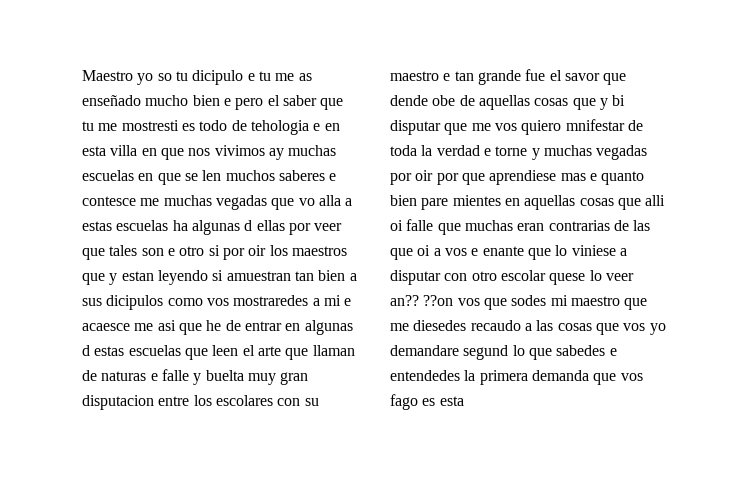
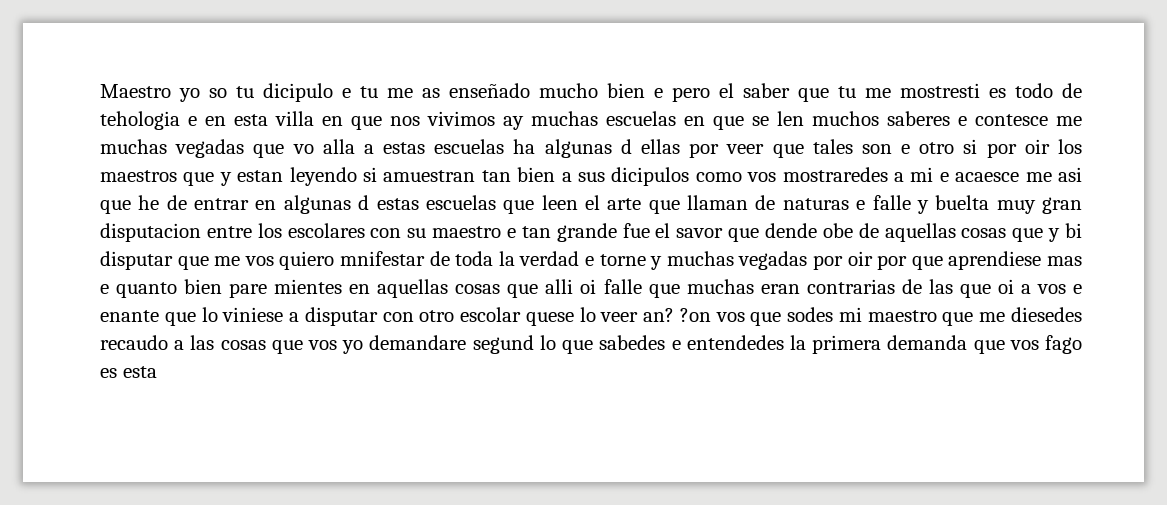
[390,295,454,306] an?? ??on -> [643,308,711,322] an? ?on

